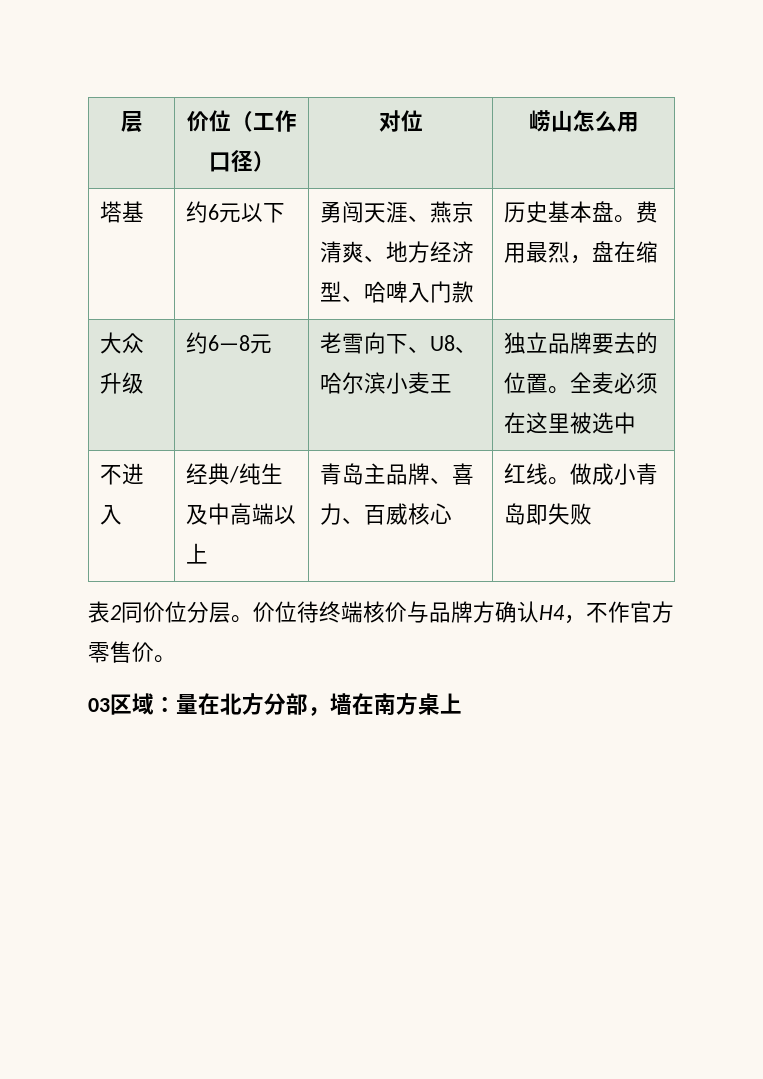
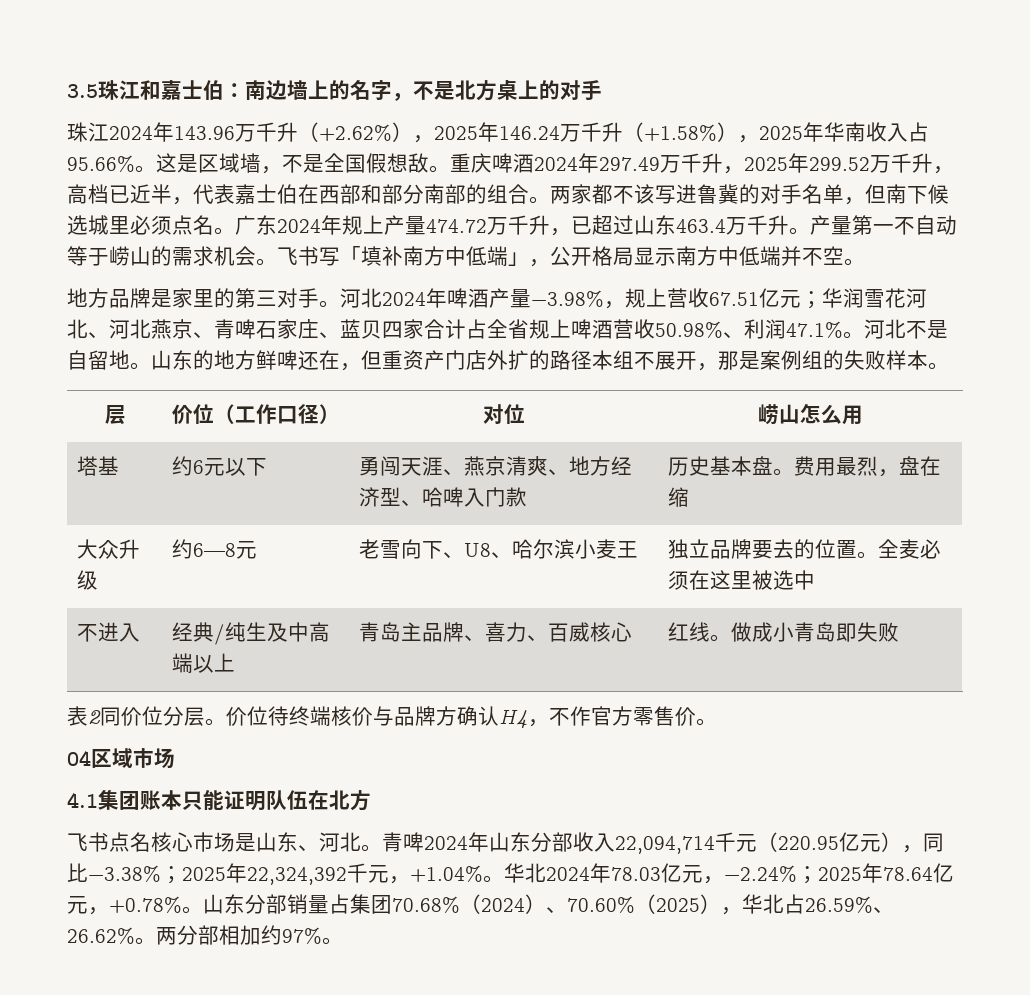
(120, 122) none -> [67,80,602,101] [67,122,929,143] [67,153,954,174] [67,184,949,205] [67,215,957,236] [67,246,865,267] [67,288,927,309] [67,319,948,339] [67,350,949,371] 3.5珠江和嘉士伯：南边墙上的名字，不是北方桌上的对手 // 珠江2024年143.96万千升（+2.62%），2025年146.24万千升（+1.58%），2025年华南收入占95.66%。这是区域墙，不是全国假想敌。重庆啤酒2024年297.49万千升，2025年299.52万千升，高档已近半，代表嘉士伯在西部和部分南部的组合。两家都不该写进鲁冀的对手名单，但南下候选城里必须点名。广东2024年规上产量474.72万千升，已超过山东463.4万千升。产量第一不自动等于崂山的需求机会。飞书写「填补南方中低端」，公开格局显示南方中低端并不空。 // 地方品牌是家里的第三对手。河北2024年啤酒产量−3.98%，规上营收67.51亿元；华润雪花河北、河北燕京、青啤石家庄、蓝贝四家合计占全省规上啤酒营收50.98%、利润47.1%。河北不是自留地。山东的地方鲜啤还在，但重资产门店外扩的路径本组不展开，那是案例组的失败样本。 //
[88,693,462,716] 03区域：量在北方分部，墙在南方桌上 -> [67,748,175,769] [67,790,371,811] [67,832,944,854] [67,863,954,885] [67,894,894,915] [67,925,343,945] 04区域市场 // 4.1集团账本只能证明队伍在北方 // 飞书点名核心市场是山东、河北。青啤2024年山东分部收入22,094,714千元（220.95亿元），同比−3.38%；2025年22,324,392千元，+1.04%。华北2024年78.03亿元，−2.24%；2025年78.64亿元，+0.78%。山东分部销量占集团70.68%（2024）、70.60%（2025），华北占26.59%、26.62%。两分部相加约97%。

